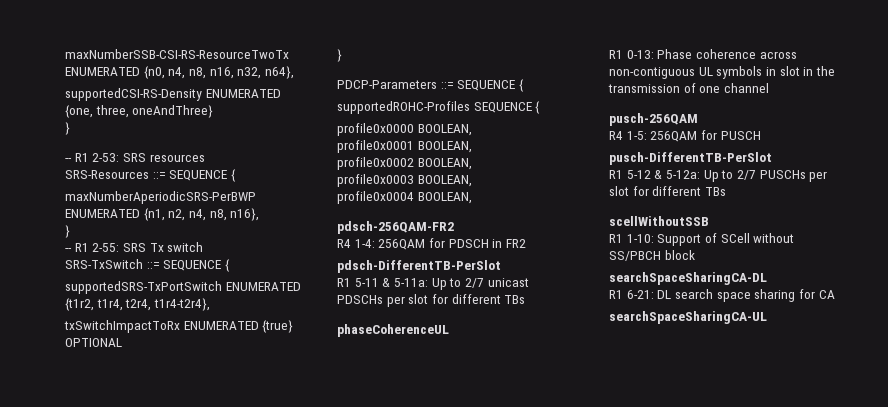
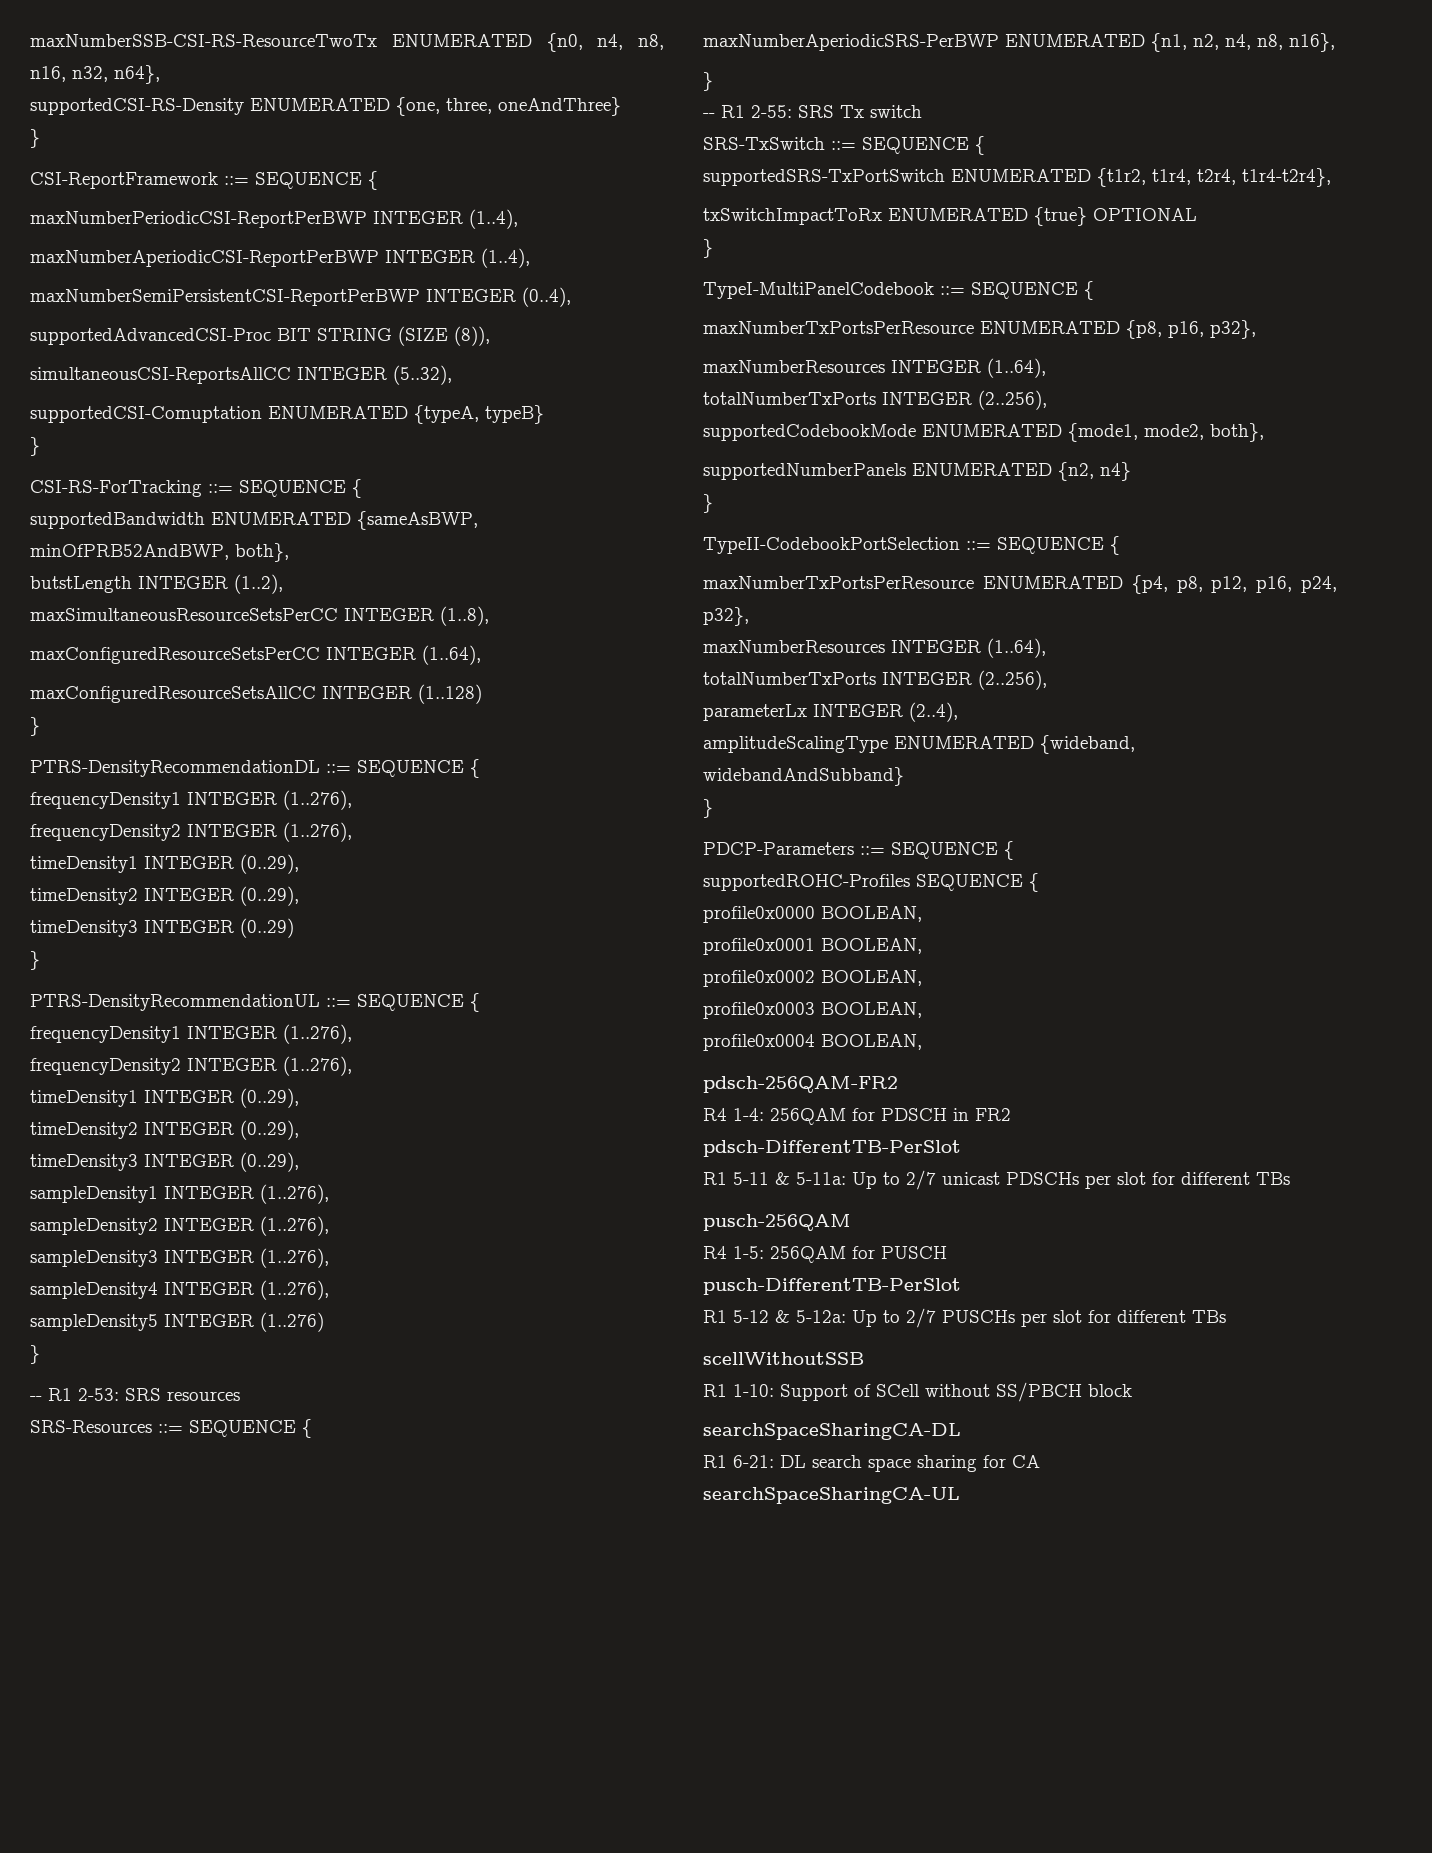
(70, 128) none -> [30,171,378,190] [30,209,518,229] [30,248,530,268] [30,287,571,307] [30,326,490,346] [30,365,452,385] [30,405,544,424] [30,437,40,456] [30,479,362,498] [30,511,478,530] [30,543,289,562] [30,574,283,594] [30,606,489,626] [30,645,481,665] [30,684,482,704] [30,717,40,736] [30,759,480,778] [30,790,352,810] [30,822,352,842] [30,854,299,874] [30,886,299,906] [30,918,294,938] [30,951,40,970] [30,993,480,1012] [30,1024,352,1044] [30,1056,352,1076] [30,1088,299,1108] [30,1120,299,1140] [30,1152,299,1172] [30,1184,329,1204] [30,1216,329,1236] [30,1248,329,1268] [30,1280,329,1300] [30,1312,324,1332] [30,1345,40,1364] // CSI-ReportFramework ::= SEQUENCE { // maxNumberPeriodicCSI-ReportPerBWP INTEGER (1..4), // maxNumberAperiodicCSI-ReportPerBWP INTEGER (1..4), // maxNumberSemiPersistentCSI-ReportPerBWP INTEGER (0..4), // supportedAdvancedCSI-Proc BIT STRING (SIZE (8)), // simultaneousCSI-ReportsAllCC INTEGER (5..32), // supportedCSI-Comuptation ENUMERATED {typeA, typeB} // } // CSI-RS-ForTracking ::= SEQUENCE { // supportedBandwidth ENUMERATED {sameAsBWP, minOfPRB52AndBWP, both}, // butstLength INTEGER (1..2), // maxSimultaneousResourceSetsPerCC INTEGER (1..8), // maxConfiguredResourceSetsPerCC INTEGER (1..64), // maxConfiguredResourceSetsAllCC INTEGER (1..128) // } // PTRS-DensityRecommendationDL ::= SEQUENCE { // frequencyDensity1 INTEGER (1..276), // frequencyDensity2 INTEGER (1..276), // timeDensity1 INTEGER (0..29), // timeDensity2 INTEGER (0..29), // timeDensity3 INTEGER (0..29) // } // PTRS-DensityRecommendationUL ::= SEQUENCE { // frequencyDensity1 INTEGER (1..276), // frequencyDensity2 INTEGER (1..276), // timeDensity1 INTEGER (0..29), // timeDensity2 INTEGER (0..29), // timeDensity3 INTEGER (0..29), // sampleDensity1 INTEGER (1..276), // sampleDensity2 INTEGER (1..276), // sampleDensity3 INTEGER (1..276), // sampleDensity4 INTEGER (1..276), // sampleDensity5 INTEGER (1..276) // }
(342, 55) none -> [703,281,1094,300] [703,320,1256,339] [703,358,1046,378] [703,390,1047,410] [703,423,1264,442] [703,462,1131,481] [703,494,713,513] [703,536,1120,555] [703,575,1337,594] [703,607,749,626] [703,638,1046,658] [703,670,1047,690] [703,702,958,722] [703,735,1135,754] [703,767,904,786] [703,799,713,818] // TypeI-MultiPanelCodebook ::= SEQUENCE { // maxNumberTxPortsPerResource ENUMERATED {p8, p16, p32}, // maxNumberResources INTEGER (1..64), // totalNumberTxPorts INTEGER (2..256), // supportedCodebookMode ENUMERATED {mode1, mode2, both}, // supportedNumberPanels ENUMERATED {n2, n4} // } // TypeII-CodebookPortSelection ::= SEQUENCE { // maxNumberTxPortsPerResource ENUMERATED {p4, p8, p12, p16, p24, p32}, // maxNumberResources INTEGER (1..64), // totalNumberTxPorts INTEGER (2..256), // parameterLx INTEGER (2..4), // amplitudeScalingType ENUMERATED {wideband, widebandAndSubband} // }
[337,324,449,337] [609,49,797,59] [609,66,835,79] [608,83,769,93] // phaseCoherenceUL // R1 0-13: Phase coherence across non-contiguous UL symbols in slot in the transmission of one channel -> (1290, 1178) none

